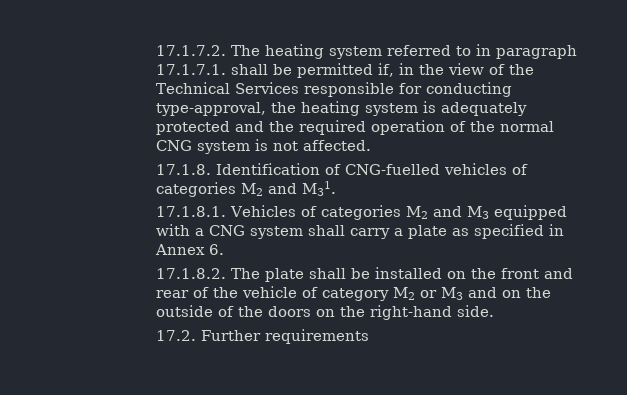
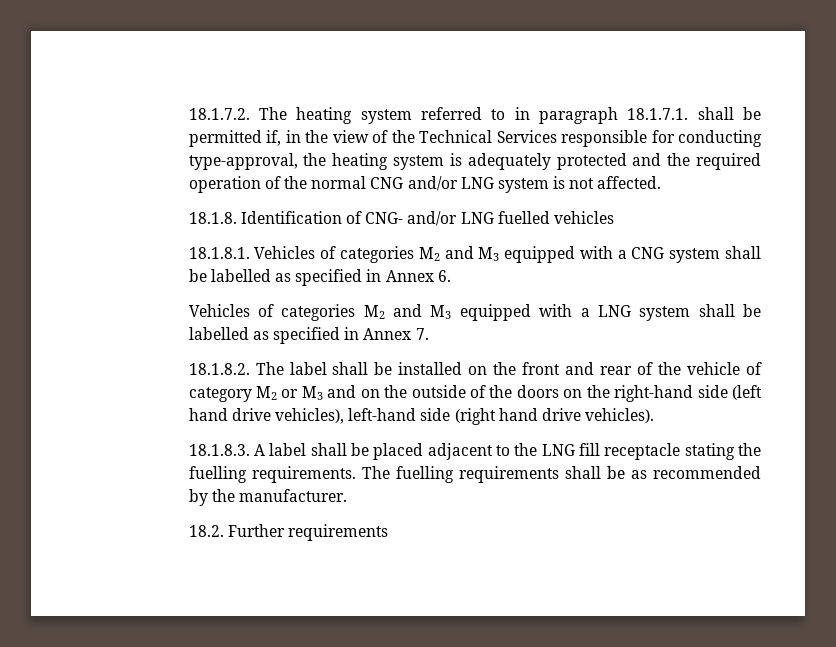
[156,45,227,56] 17.1.7.2. -> [188,108,250,120] 18.1.7.2.
[156,64,227,75] 17.1.7.1. -> [627,108,689,120] 18.1.7.1.
(193, 145) none -> [407,176,494,191] and/or LNG
[156,164,212,175] 17.1.8. -> [188,212,237,224] 18.1.8.
[345,163,529,175] [156,181,337,197] [156,206,227,217] CNG-fuelled vehicles of categories M2 and M31. // 17.1.8.1. -> [365,211,614,226] [188,247,250,259] CNG- and/or LNG fuelled vehicles // 18.1.8.1.
[350,225,448,239] carry a plate -> [188,269,271,282] be labelled
[156,268,305,282] 17.1.8.2. The plate -> [188,304,761,321] [188,327,429,344] [188,362,327,375] Vehicles of categories M2 and M3 equipped with a LNG system shall be labelled as specified in Annex 7. // 18.1.8.2. The label
[457,305,495,317] [156,330,197,341] side. // 17.2. -> [697,385,763,400] [188,408,655,425] [188,443,762,460] [188,466,762,483] [188,489,347,506] [188,525,224,537] side (left hand drive vehicles), left-hand side (right hand drive vehicles). // 18.1.8.3. A label shall be placed adjacent to the LNG fill receptacle stating the fuelling requirements. The fuelling requirements shall be as recommended by the manufacturer. // 18.2.

